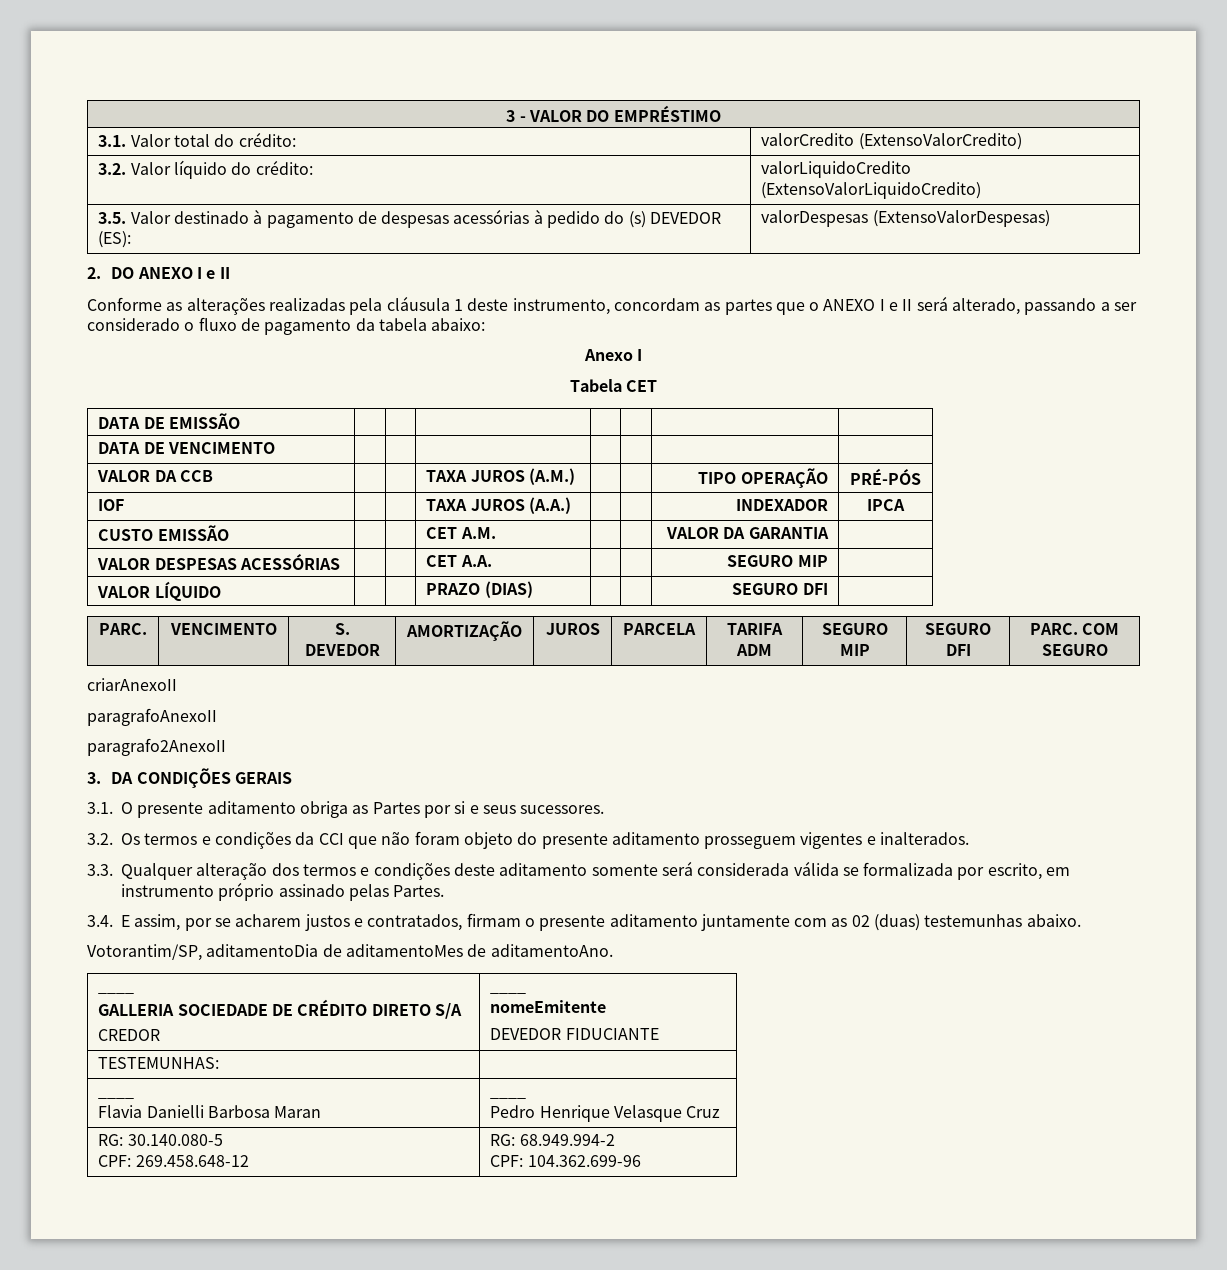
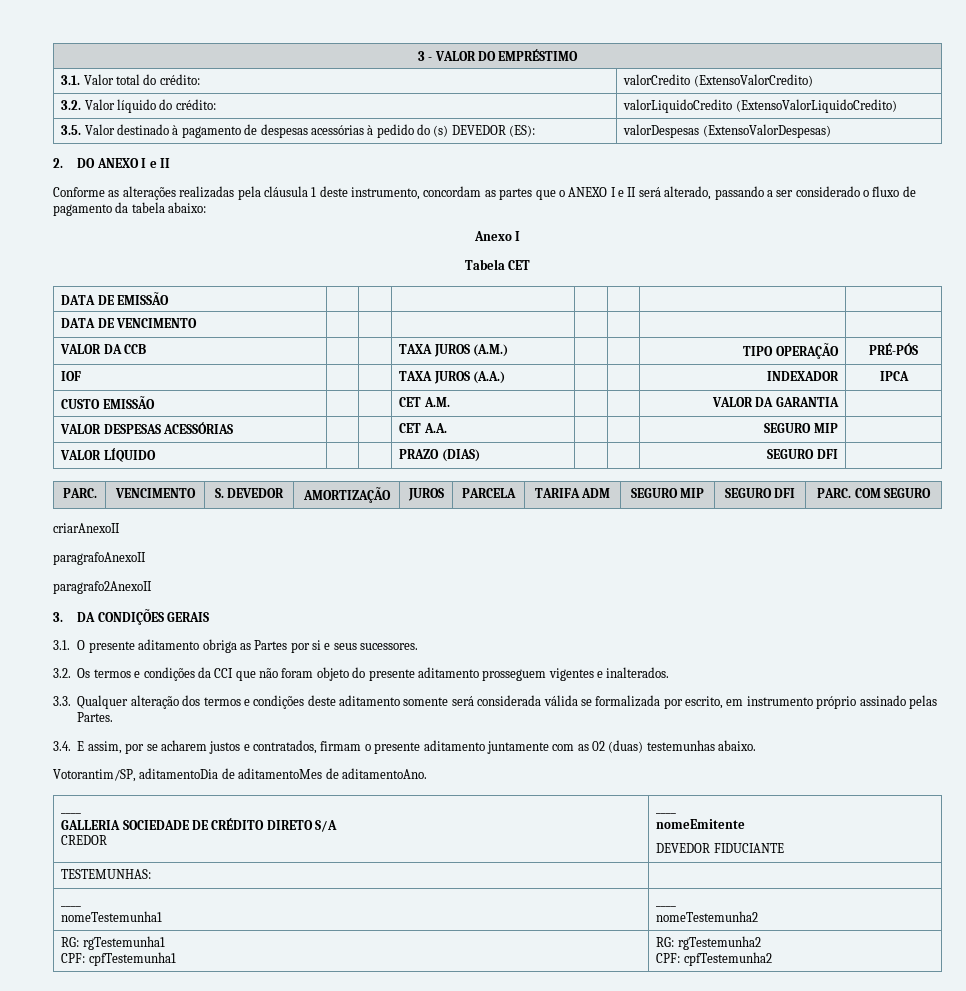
[98,1105,322,1118] [490,1097,527,1099] [490,1105,721,1122] [98,1134,223,1146] [98,1155,249,1167] [490,1134,615,1146] [490,1155,641,1167] Flavia Danielli Barbosa Maran | ____ // Pedro Henrique Velasque Cruz // RG: 30.140.080-5 // CPF: 269.458.648-12 | RG: 68.949.994-2 // CPF: 104.362.699-96 -> [61,911,163,922] [656,905,677,907] [656,911,759,922] [61,936,165,950] [61,952,176,966] [656,936,761,950] [656,952,772,966] nomeTestemunha1 | ____ // nomeTestemunha2 // RG: rgTestemunha1 // CPF: cpfTestemunha1 | RG: rgTestemunha2 // CPF: cpfTestemunha2

